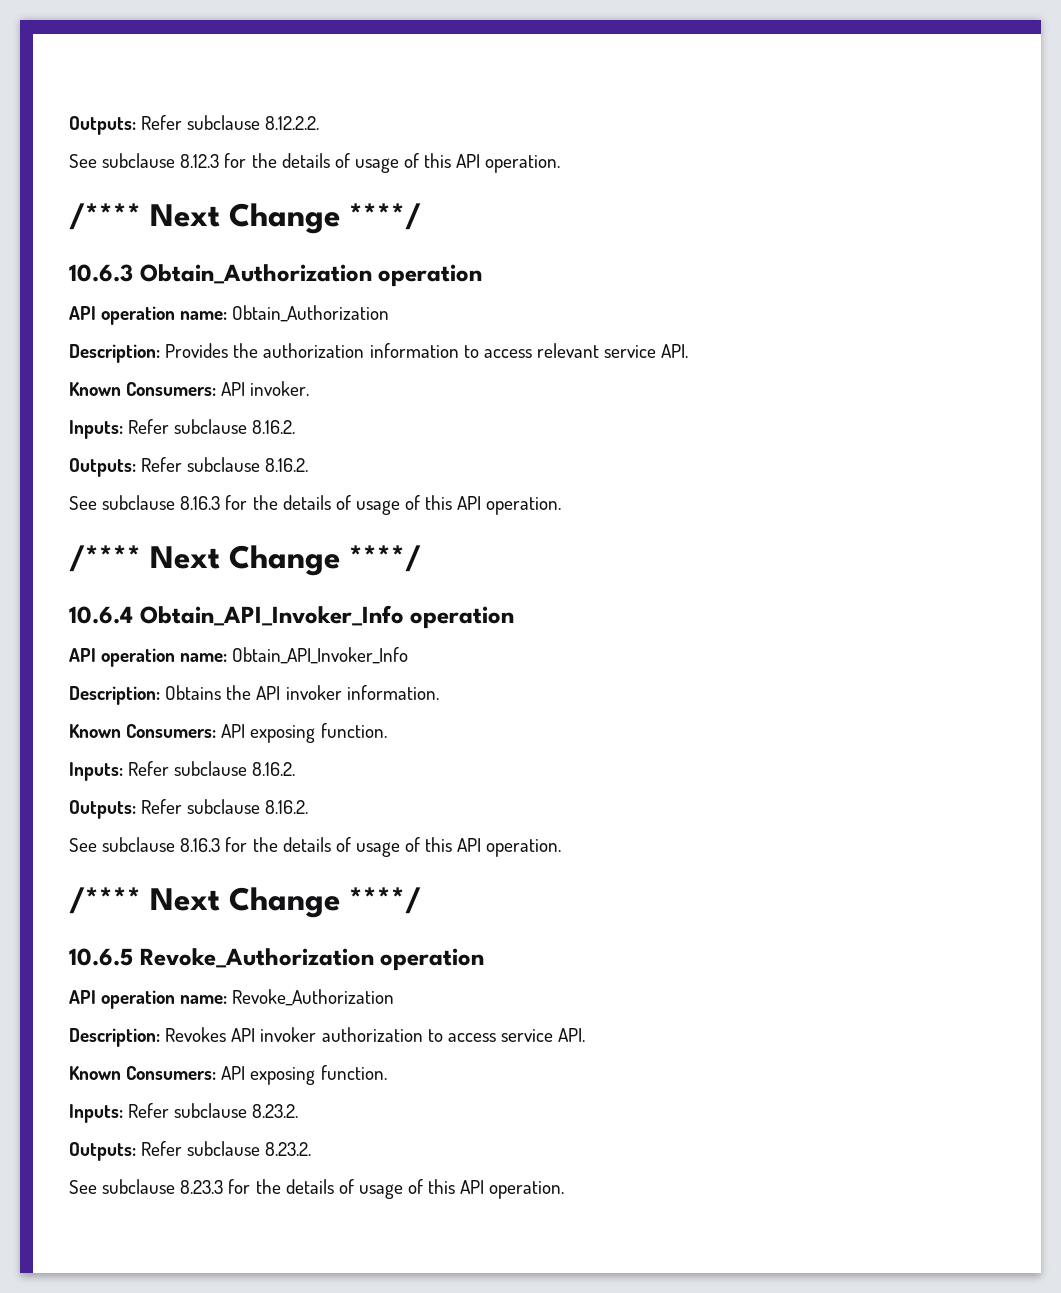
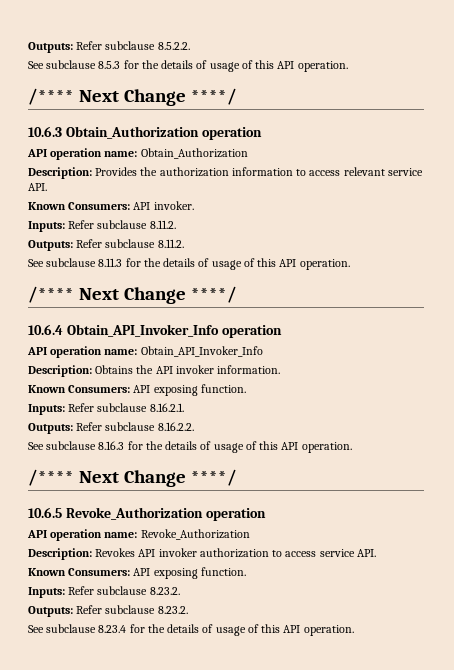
[69,115,320,135] [69,153,220,168] Outputs: Refer subclause 8.12.2.2. // See subclause 8.12.3 -> [28,41,190,53] [28,60,121,69] Outputs: Refer subclause 8.5.2.2. // See subclause 8.5.3
[252,420,296,434] [69,457,309,477] [69,495,221,510] 8.16.2. // Outputs: Refer subclause 8.16.2. // See subclause 8.16.3 -> [149,220,176,229] [28,239,184,251] [28,258,123,267] 8.11.2. // Outputs: Refer subclause 8.11.2. // See subclause 8.11.3
[252,762,296,776] [69,799,309,819] 8.16.2. // Outputs: Refer subclause 8.16.2. -> [149,403,184,412] [28,422,194,434] 8.16.2.1. // Outputs: Refer subclause 8.16.2.2.
[180,1180,224,1194] 8.23.3 -> [98,625,127,633] 8.23.4

